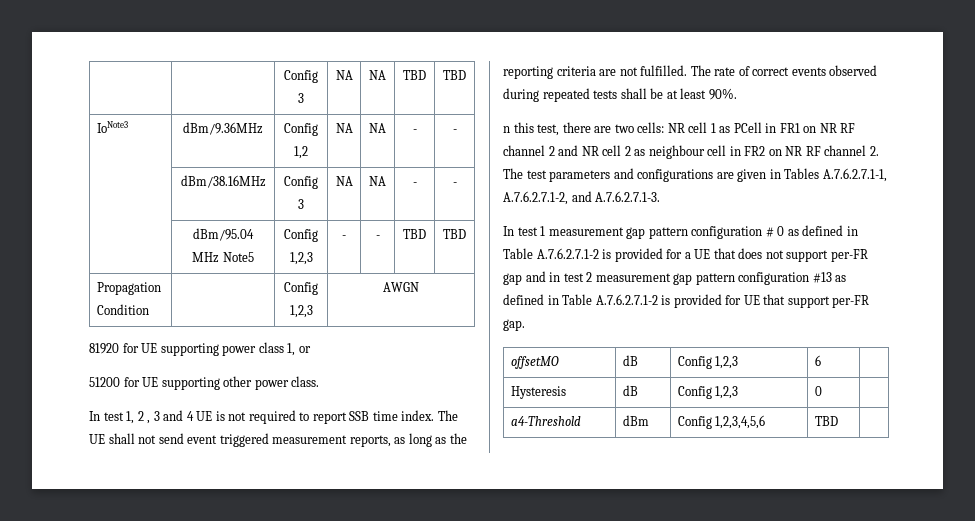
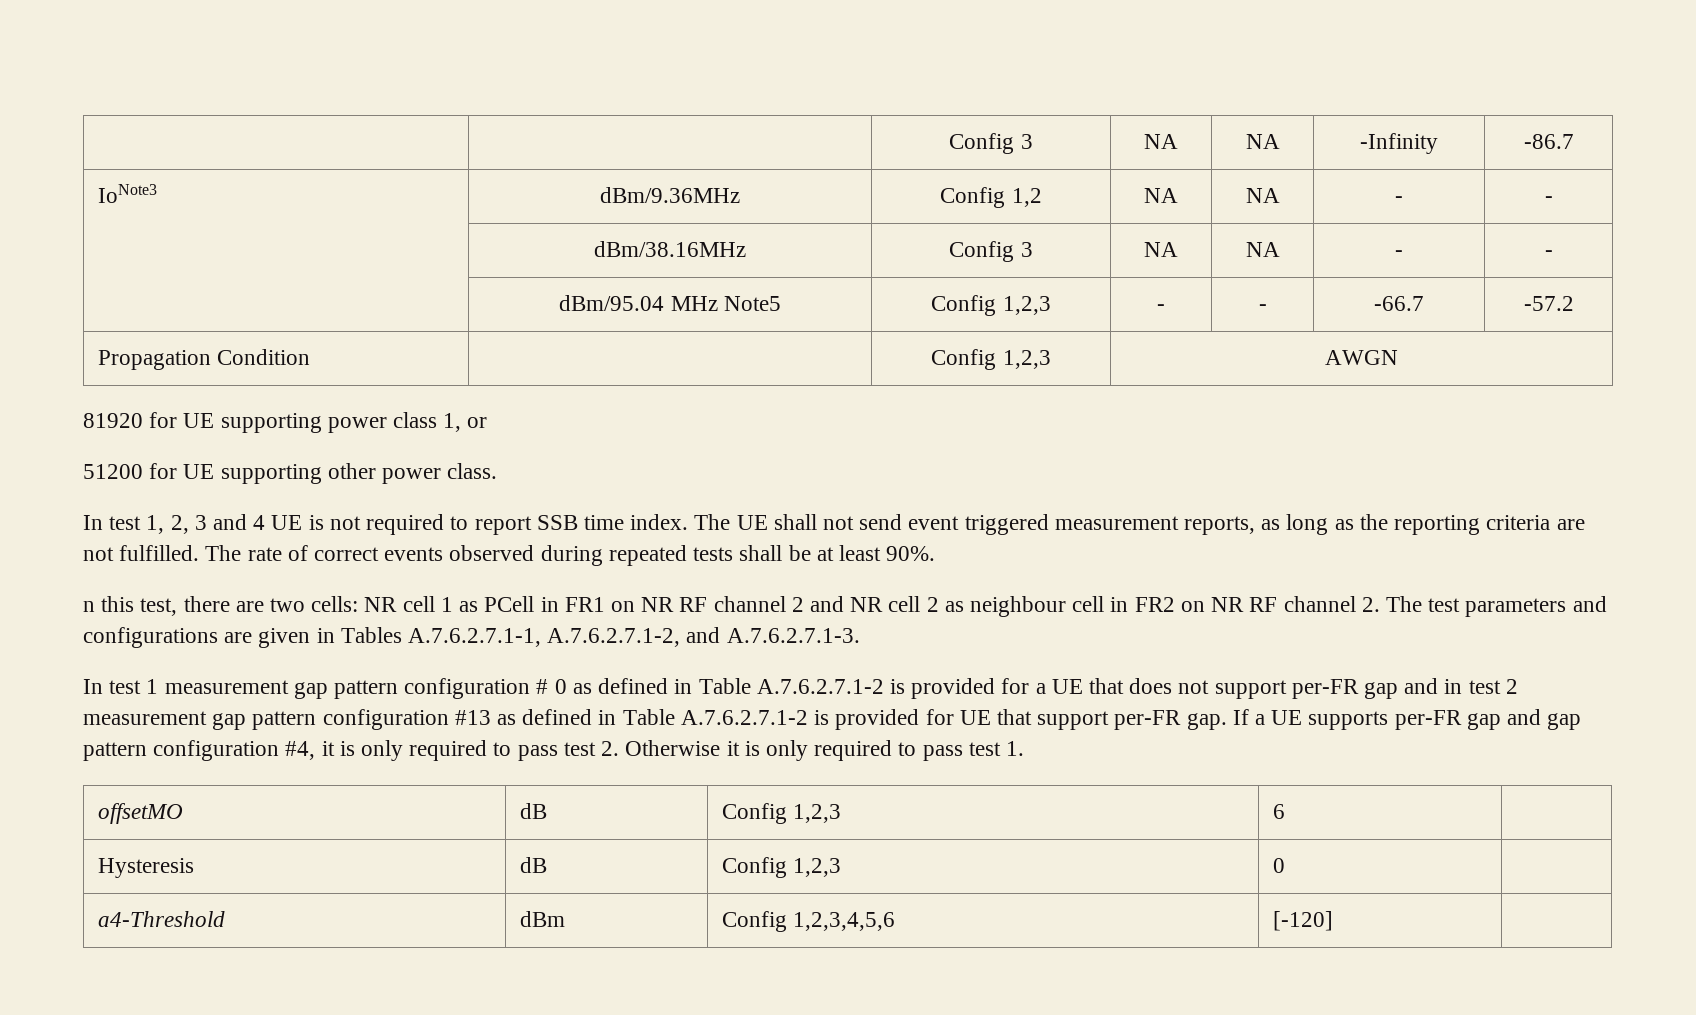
[284,70,318,83] [298,93,304,103] [335,70,353,80] [369,70,386,80] [403,70,426,80] [443,70,466,80] | | Config 3 | NA | NA | TBD | TBD -> [949,133,1033,154] [1144,134,1178,149] [1245,134,1280,149] [1360,133,1438,154] [1523,134,1574,149] | | Config 3 | NA | NA | -Infinity | -86.7
[403,229,426,239] [443,229,466,239] TBD | TBD -> [1374,296,1424,311] [1523,296,1574,311] -66.7 | -57.2
[137,411,151,424] 2 , -> [170,515,189,534] 2,
(525, 325) none -> [1232,709,1582,730] [83,740,1024,761] If a UE supports per-FR gap and gap pattern configuration #4, it is only required to pass test 2. Otherwise it is only required to pass test 1.
[814,416,838,426] TBD -> [1272,911,1333,931] [-120]

